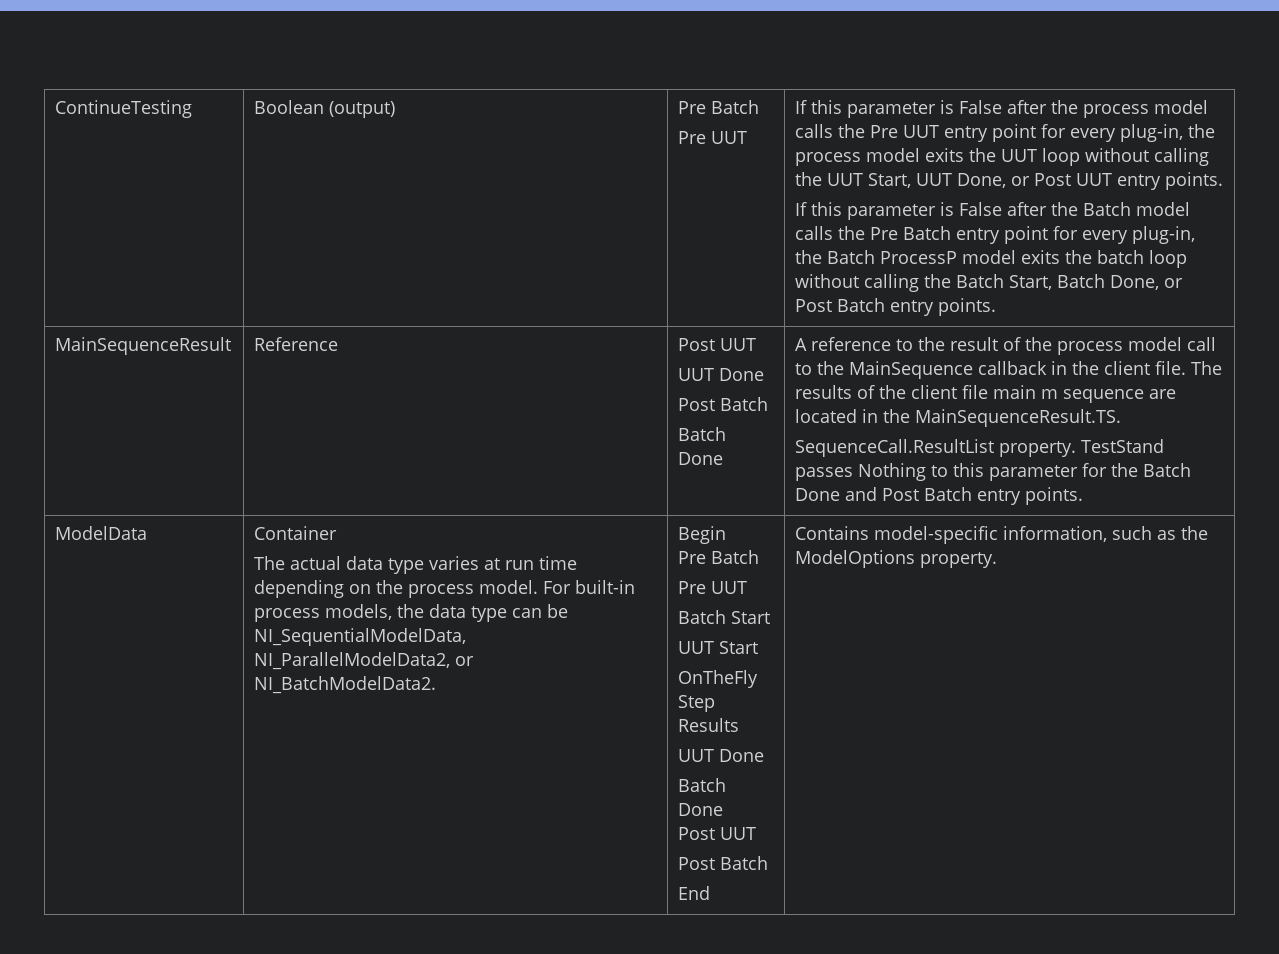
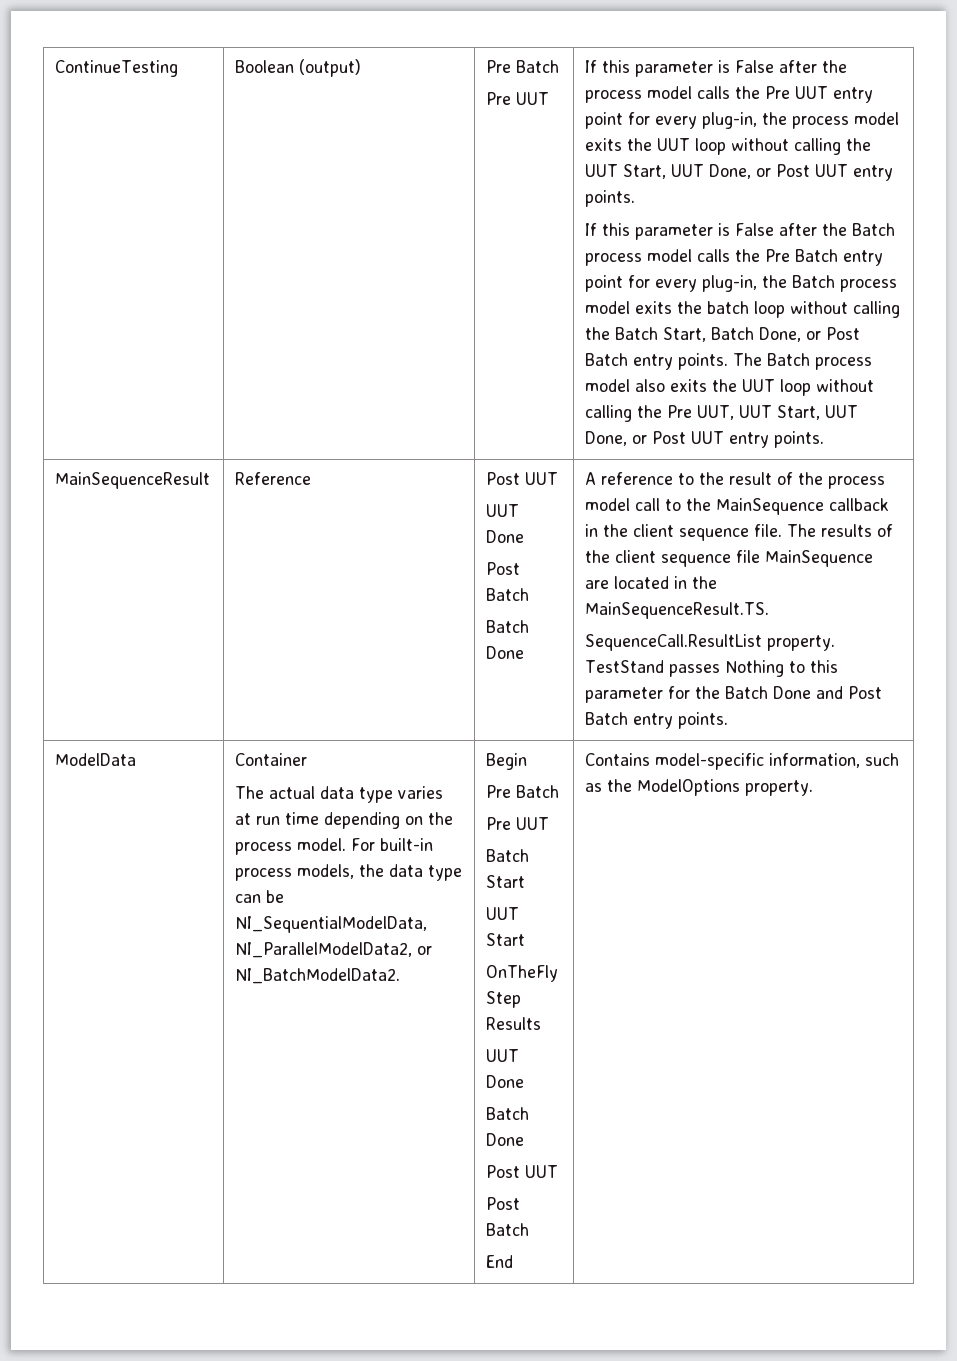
(1132, 209) none -> [585,253,643,266] process
[880,251,958,264] ProcessP -> [840,279,898,292] process
(997, 307) none -> [733,353,873,370] [585,379,875,396] [585,405,859,422] [585,431,825,448] The Batch process model also exits the UUT loop without calling the Pre UUT, UUT Start, UUT Done, or Post UUT entry points.
(1151, 368) none -> [679,528,750,541] sequence
[962,385,1145,403] file main m sequence -> [661,550,874,567] sequence file MainSequence

